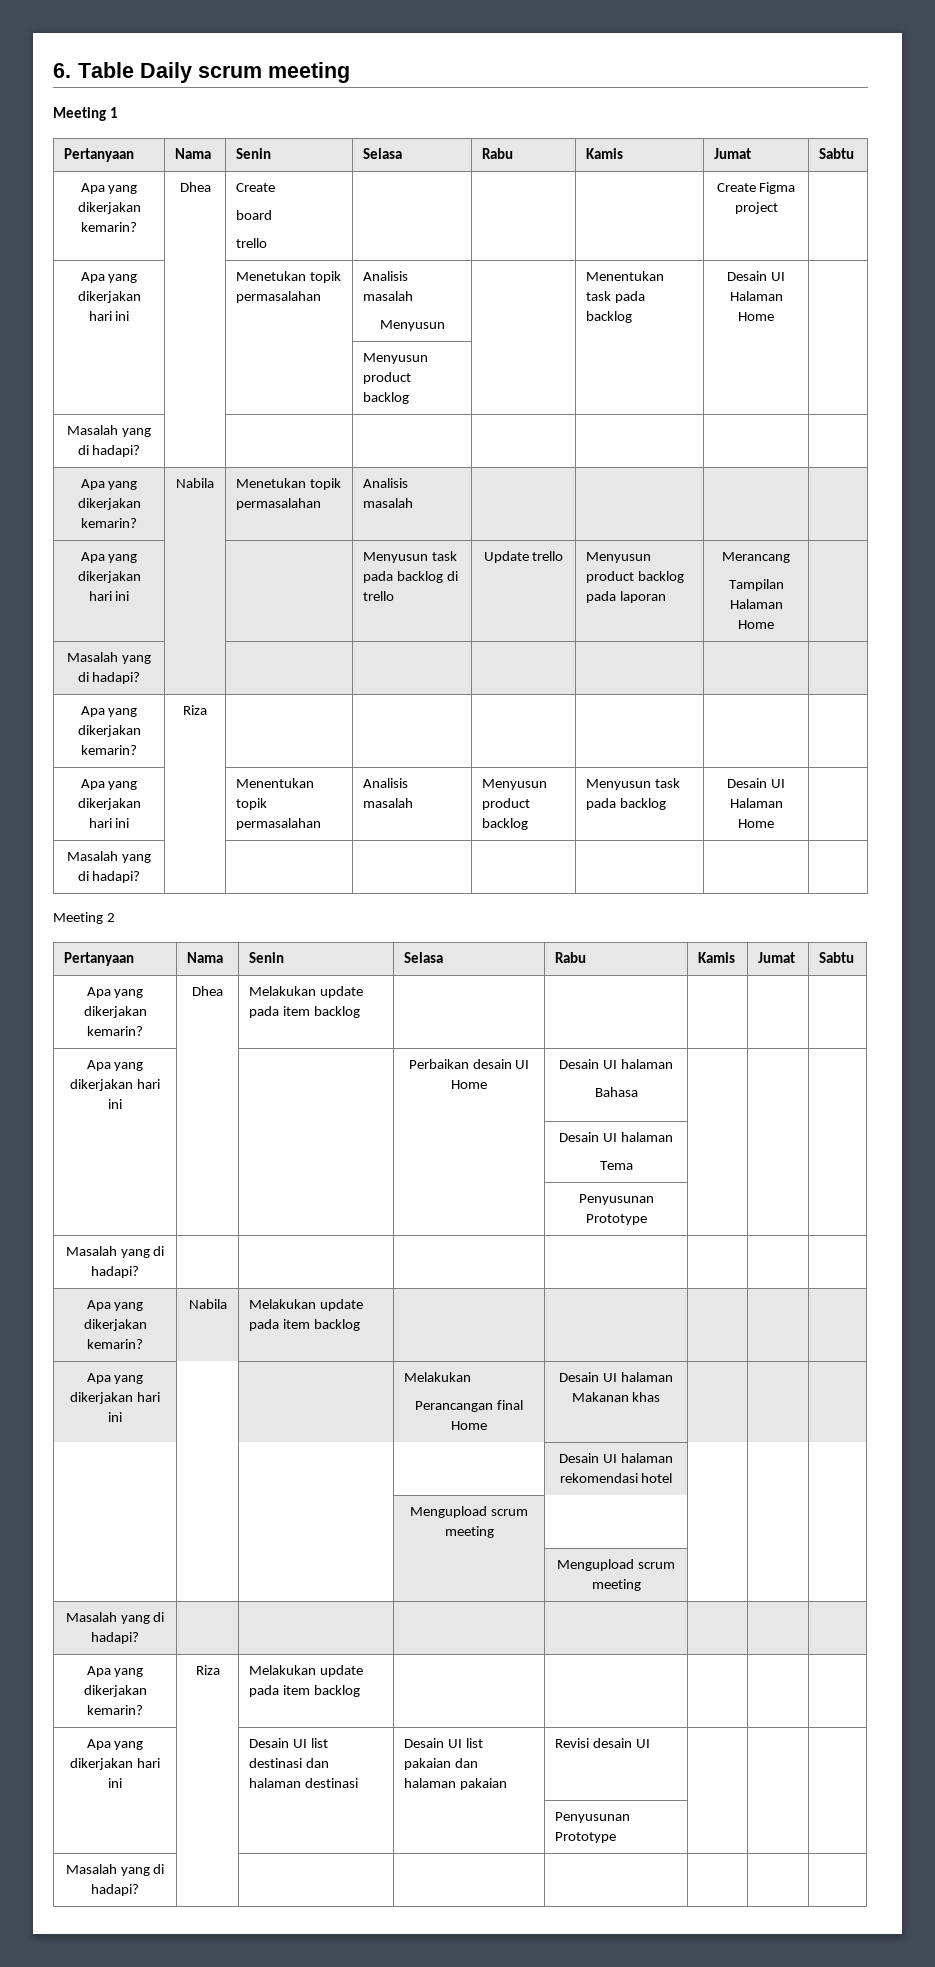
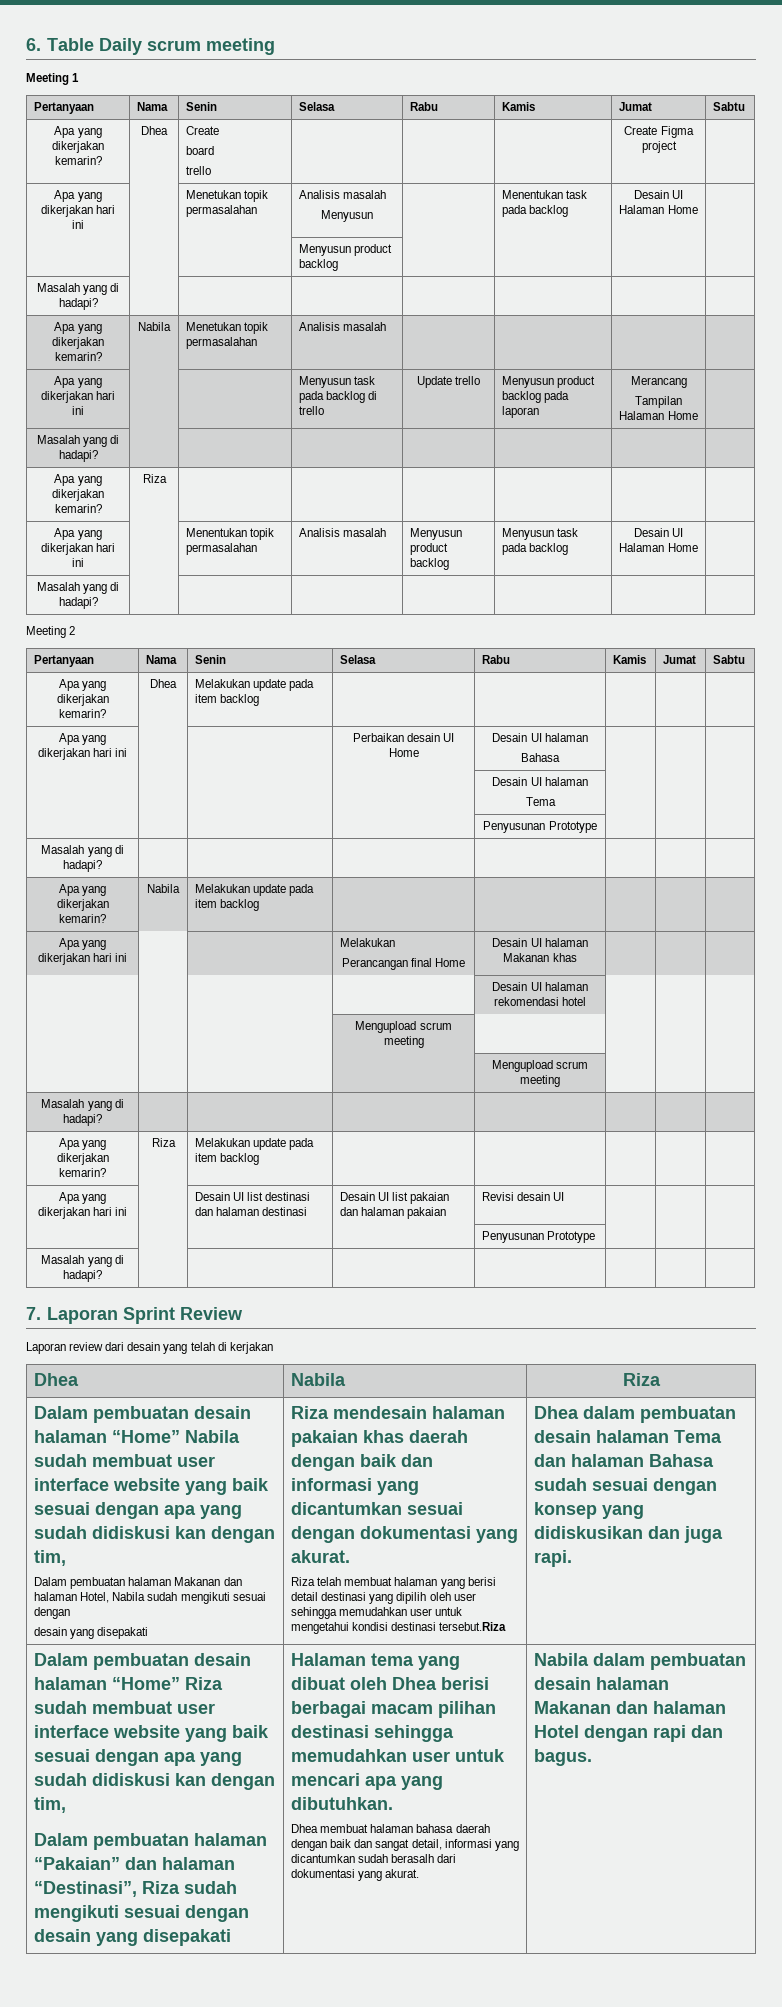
(139, 1890) none -> [26,1307,243,1324] [26,1342,273,1354] [34,1373,80,1386] [291,1373,347,1386] [622,1373,661,1386] [34,1406,252,1423] [34,1430,241,1443] [34,1454,216,1467] [34,1478,270,1495] [34,1502,243,1519] [34,1526,276,1543] [34,1550,67,1566] [34,1577,242,1589] [34,1592,266,1604] [34,1607,71,1619] [34,1627,149,1639] [291,1406,506,1419] [291,1430,469,1447] [291,1454,434,1471] [291,1478,420,1495] [291,1502,464,1515] [291,1526,519,1543] [291,1550,351,1563] [291,1577,496,1589] [291,1592,476,1604] [291,1607,463,1619] [291,1622,507,1634] [534,1406,737,1423] [534,1430,723,1443] [534,1454,715,1467] [534,1478,718,1495] [534,1502,645,1519] [534,1526,724,1543] [534,1550,573,1567] [34,1653,252,1670] [34,1677,224,1690] [34,1701,216,1714] [34,1725,270,1742] [34,1749,243,1766] [34,1773,276,1790] [34,1797,67,1813] [34,1833,268,1850] [34,1857,236,1870] [34,1881,238,1897] [34,1905,250,1922] [34,1929,232,1946] [291,1653,461,1670] [291,1677,490,1690] [291,1701,497,1718] [291,1725,455,1742] [291,1749,506,1762] [291,1773,444,1790] [291,1797,394,1810] [291,1824,490,1833] [291,1839,519,1851] [291,1854,457,1863] [291,1869,420,1881] [534,1653,747,1670] [534,1677,670,1690] [534,1701,727,1714] [534,1725,724,1742] [534,1749,593,1766] // 7. Laporan Sprint Review // Laporan review dari desain yang telah di kerjakan // Dhea | Nabila | Riza // Dalam pembuatan desain halaman “Home” Nabila sudah membuat user interface website yang baik sesuai dengan apa yang sudah didiskusi kan dengan tim, // Dalam pembuatan halaman Makanan dan halaman Hotel, Nabila sudah mengikuti sesuai dengan // desain yang disepakati | Riza mendesain halaman pakaian khas daerah dengan baik dan informasi yang dicantumkan sesuai dengan dokumentasi yang akurat. // Riza telah membuat halaman yang berisi detail destinasi yang dipilih oleh user sehingga memudahkan user untuk mengetahui kondisi destinasi tersebut.Riza | Dhea dalam pembuatan desain halaman Tema dan halaman Bahasa sudah sesuai dengan konsep yang didiskusikan dan juga rapi. // Dalam pembuatan desain halaman “Home” Riza sudah membuat user interface website yang baik sesuai dengan apa yang sudah didiskusi kan dengan tim, // Dalam pembuatan halaman “Pakaian” dan halaman “Destinasi”, Riza sudah mengikuti sesuai dengan desain yang disepakati | Halaman tema yang dibuat oleh Dhea berisi berbagai macam pilihan destinasi sehingga memudahkan user untuk mencari apa yang dibutuhkan. // Dhea membuat halaman bahasa daerah dengan baik dan sangat detail, informasi yang dicantumkan sudah berasalh dari dokumentasi yang akurat. | Nabila dalam pembuatan desain halaman Makanan dan halaman Hotel dengan rapi dan bagus.

